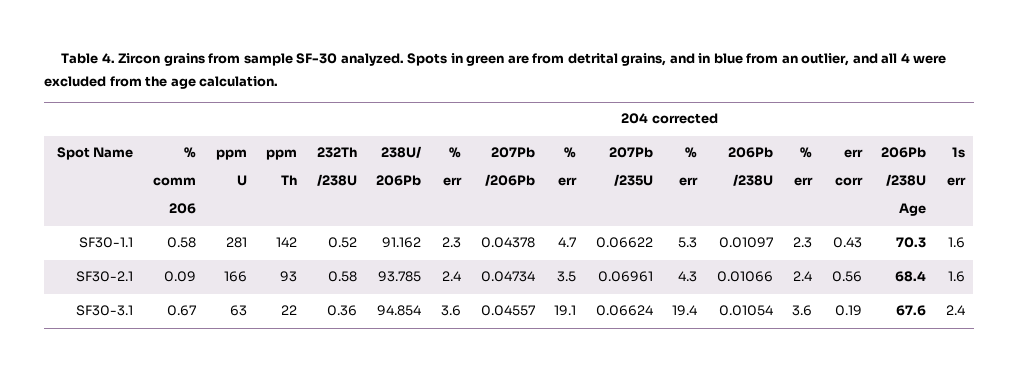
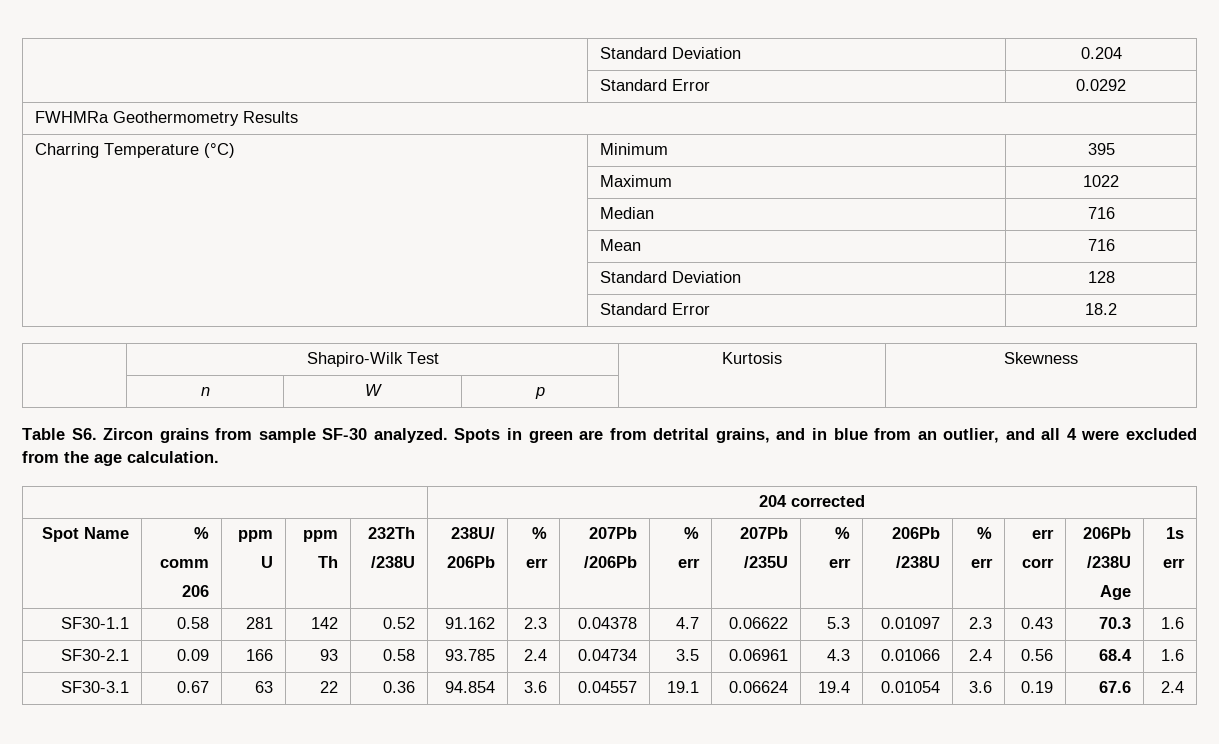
[60,53,115,64] Table 4. -> [599,47,741,59] [1080,47,1122,59] [599,79,710,91] [1076,79,1126,91] [34,111,298,126] [34,143,235,158] [599,143,668,155] [1087,143,1115,155] [599,175,672,187] [1083,175,1119,187] [599,207,654,219] [1087,207,1115,219] [599,239,641,251] [1087,239,1115,251] [599,271,741,283] [1087,271,1115,283] [599,303,710,315] [1085,303,1117,315] [306,352,439,367] [722,352,782,364] [1004,352,1078,364] [200,387,210,396] [364,384,382,396] [534,387,545,399] [22,428,97,440] | Standard Deviation | 0.204 // | Standard Error | 0.0292 // FWHMRa Geothermometry Results // Charring Temperature (°C) | Minimum | 395 // | Maximum | 1022 // | Median | 716 // | Mean | 716 // | Standard Deviation | 128 // | Standard Error | 18.2 // | Shapiro-Wilk Test | Kurtosis | Skewness // | n | W | p | | // Table S6.

